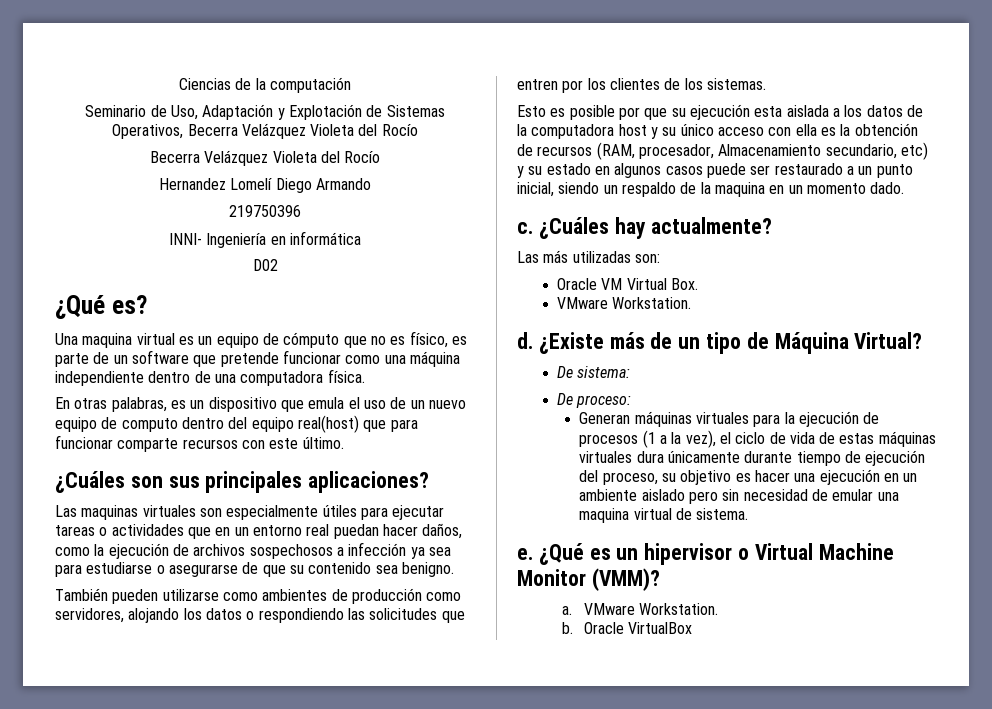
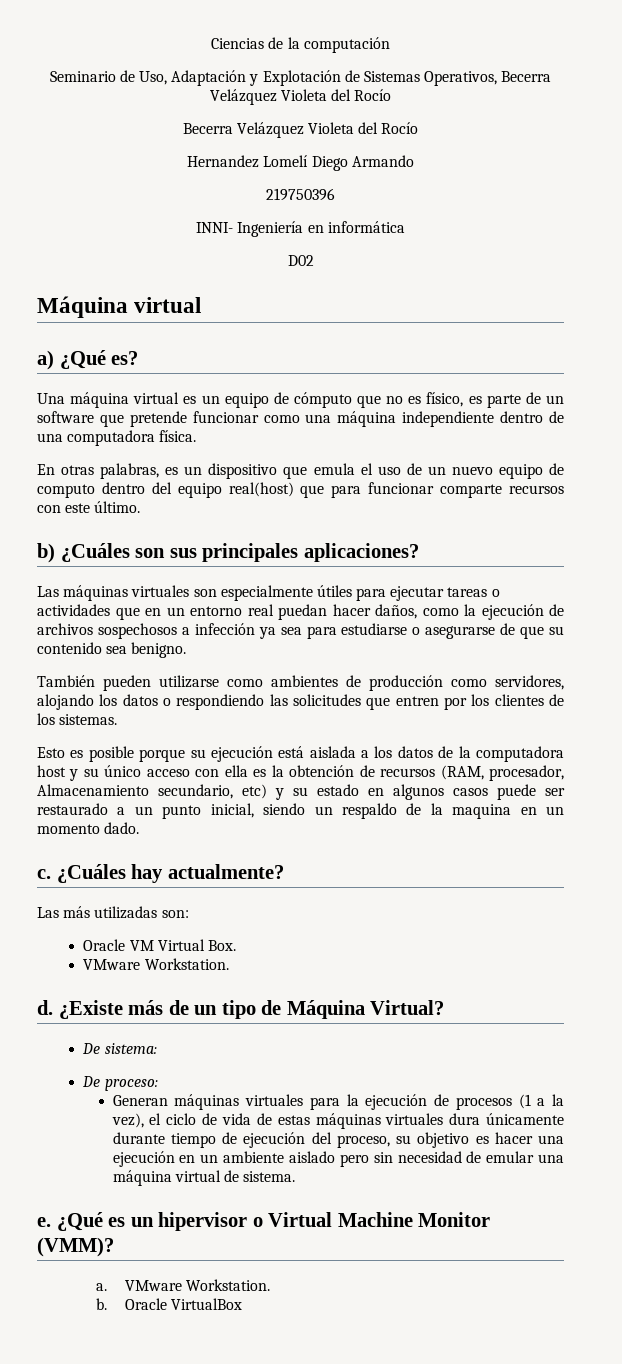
(278, 265) none -> [37,296,202,318] [37,350,54,370] Máquina virtual // a)
[82,333,133,348] maquina -> [70,392,130,408] máquina
(344, 443) none -> [37,543,55,563] b)
[81,505,139,520] maquinas -> [63,585,129,601] máquinas
[618,107,668,120] por que -> [139,749,186,762] porque
[754,106,783,117] esta -> [278,746,305,758] está
[579,508,630,523] maquina -> [112,1170,172,1186] máquina

